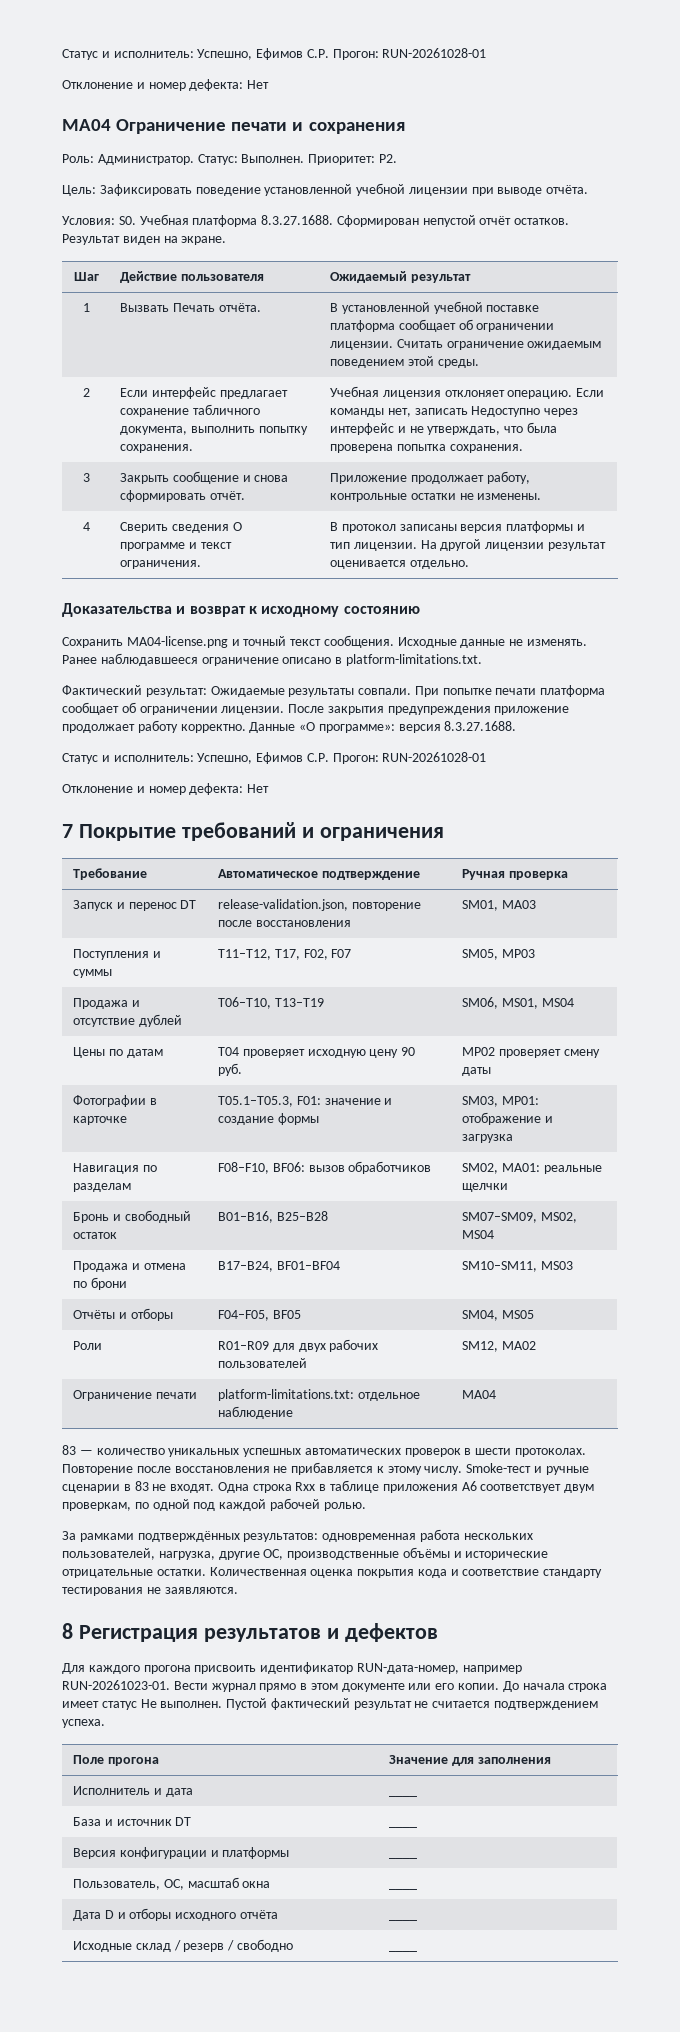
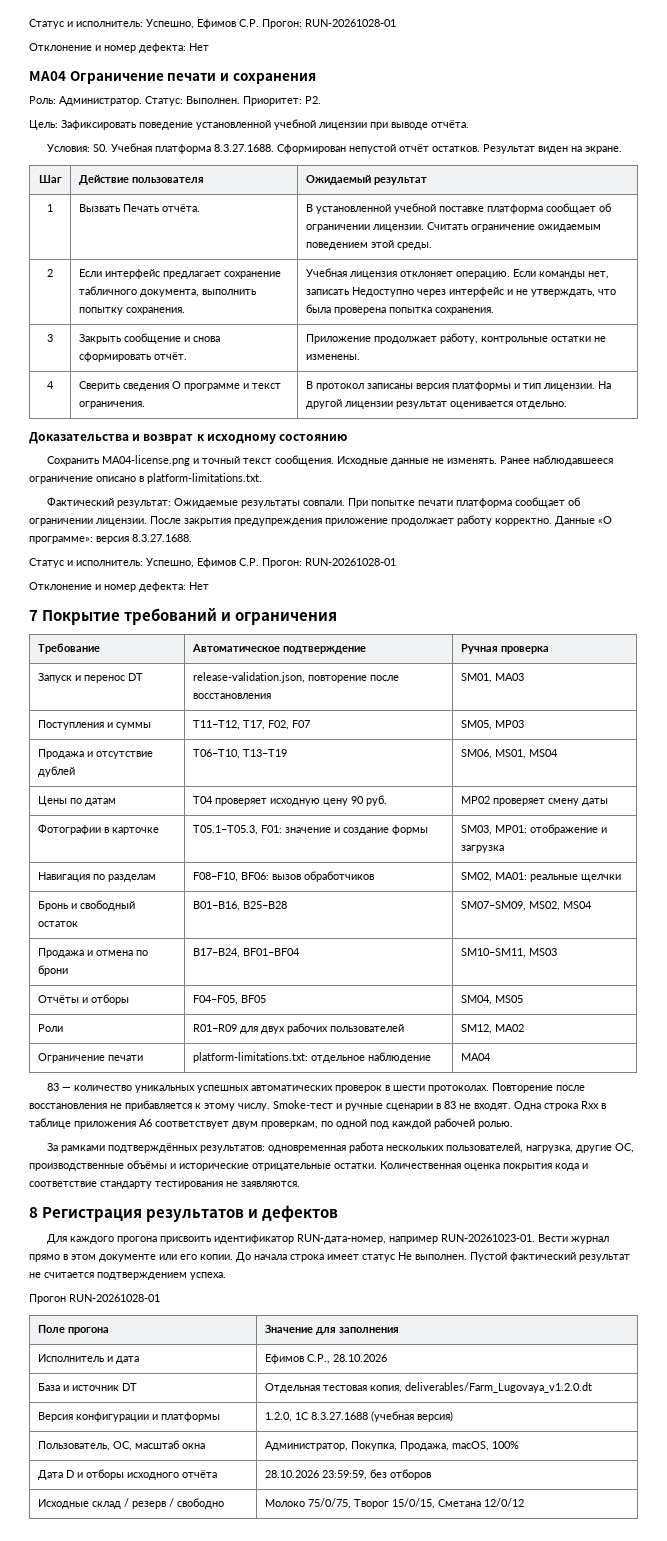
(105, 1723) none -> [29,1294,160,1304] // Прогон RUN-20261028-01
[388,1795,417,1797] ____ -> [264,1354,387,1364] Ефимов С.Р., 28.10.2026
[388,1826,417,1828] ____ -> [264,1382,592,1393] Отдельная тестовая копия, deliverables/Farm_Lugovaya_v1.2.0.dt
[388,1857,417,1859] ____ -> [264,1411,453,1422] 1.2.0, 1C 8.3.27.1688 (учебная версия)
[388,1888,417,1890] ____ -> [264,1441,519,1451] Администратор, Покупка, Продажа, macOS, 100%
[388,1919,417,1921] ____ -> [264,1469,431,1480] 28.10.2026 23:59:59, без отборов
[388,1950,417,1952] ____ -> [264,1498,524,1509] Молоко 75/0/75, Творог 15/0/15, Сметана 12/0/12

